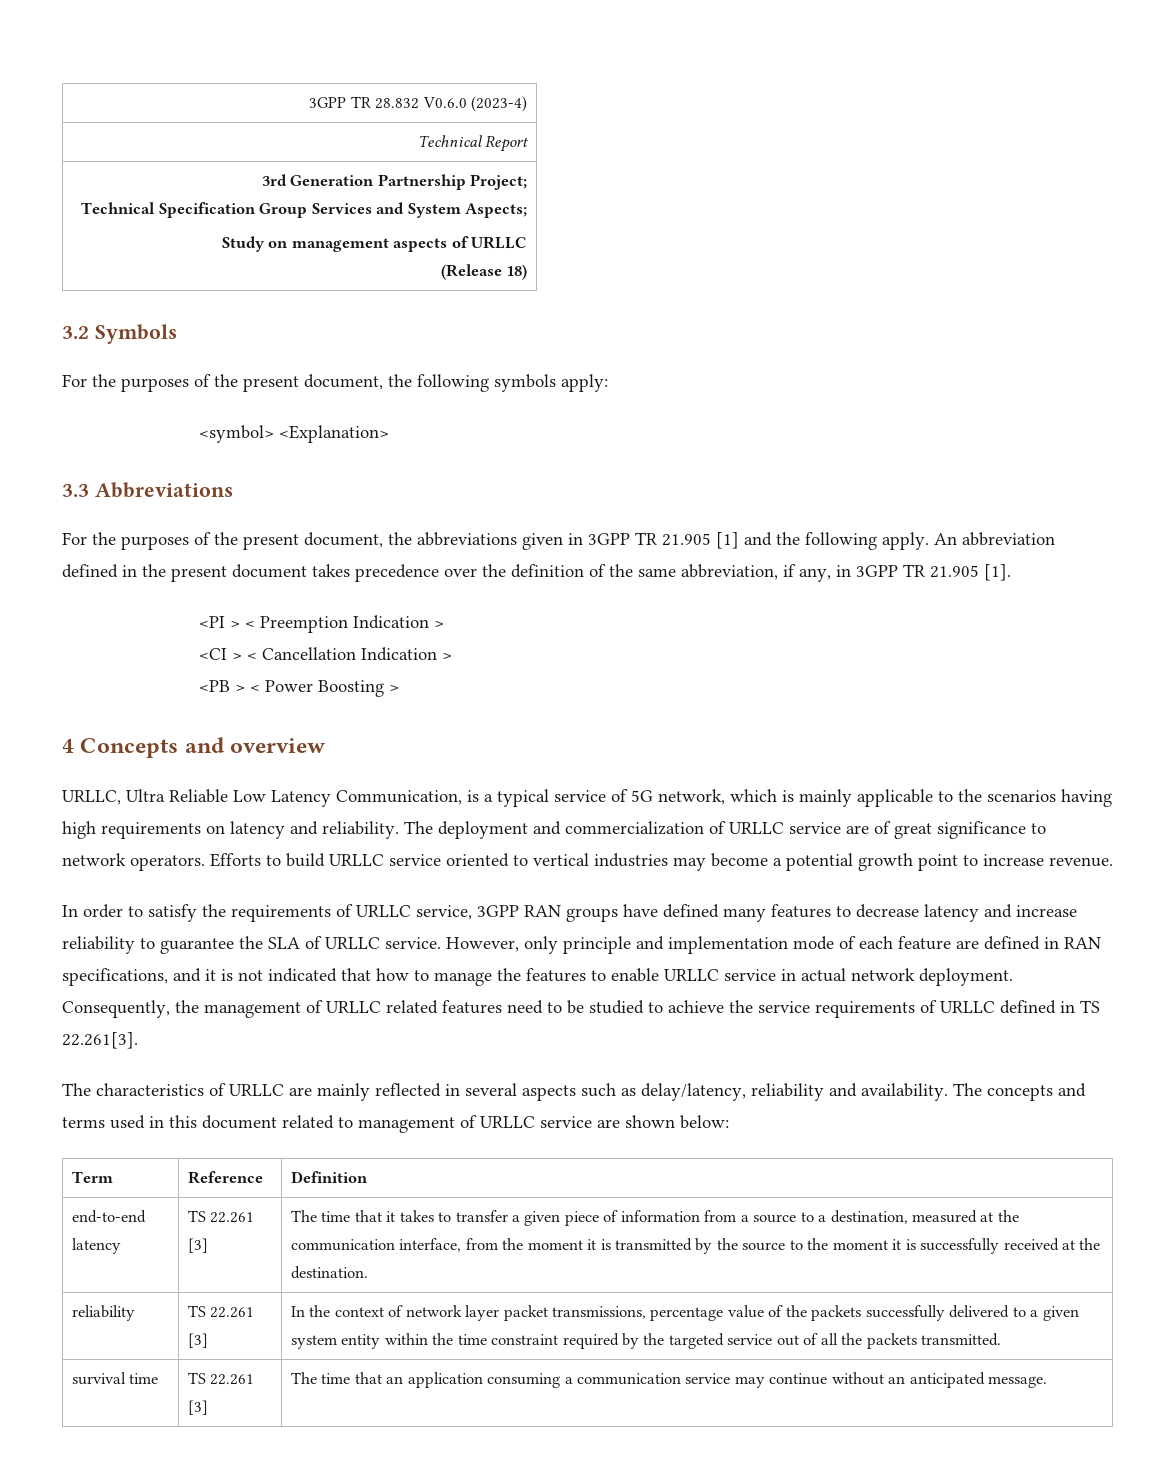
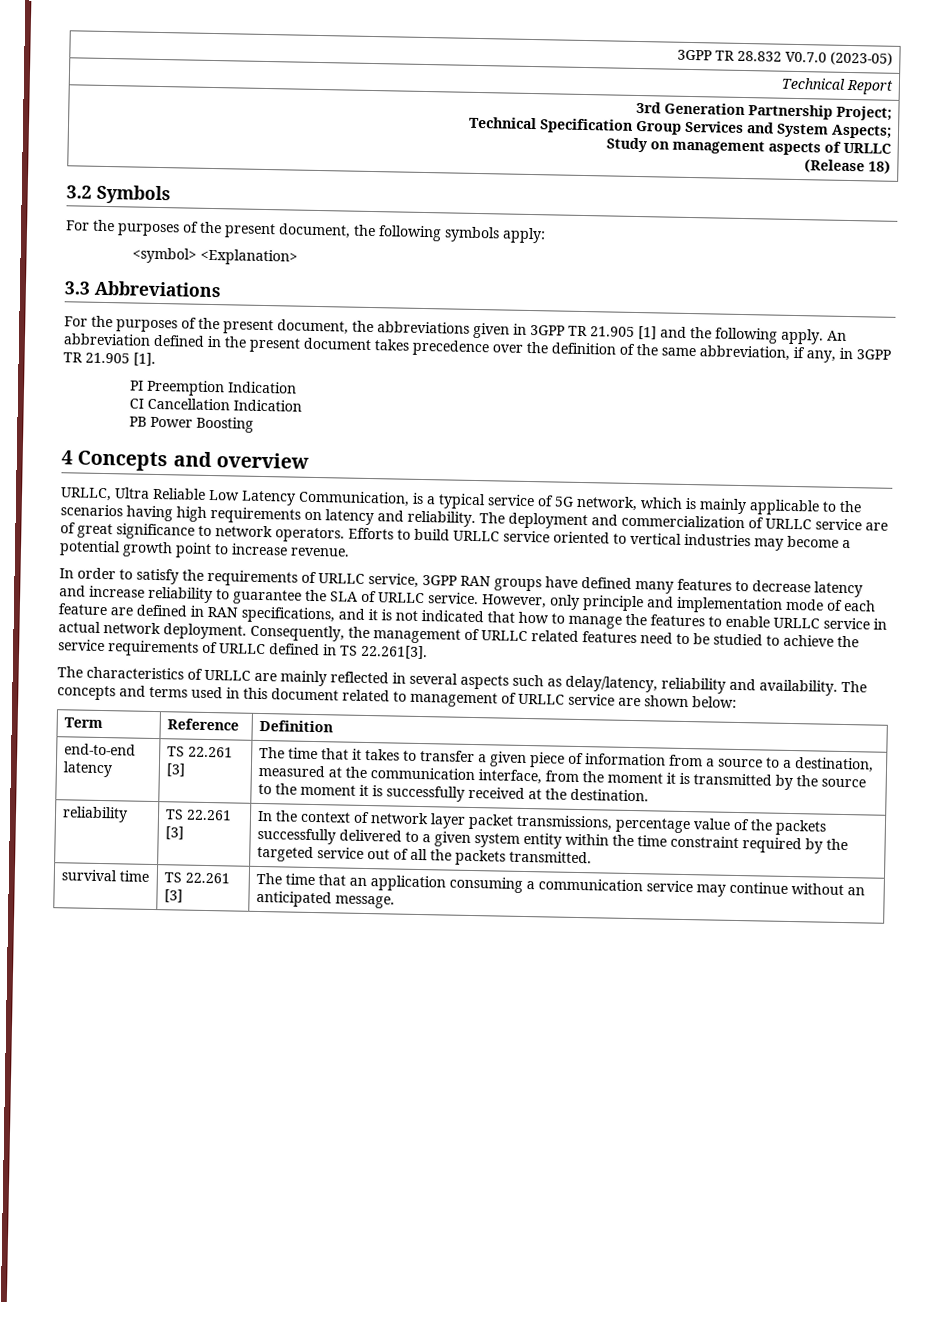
[422,96,528,112] V0.6.0 (2023-4) -> [785,51,894,66] V0.7.0 (2023-05)
[198,616,255,628] <PI > < -> [129,380,144,391] PI
[433,620,444,628] [198,647,452,661] [198,680,260,692] > // <CI > < Cancellation Indication > // <PB > < -> [128,397,302,412] [128,416,147,427] // CI Cancellation Indication // PB
[388,684,399,692] > -> (254, 424) none

